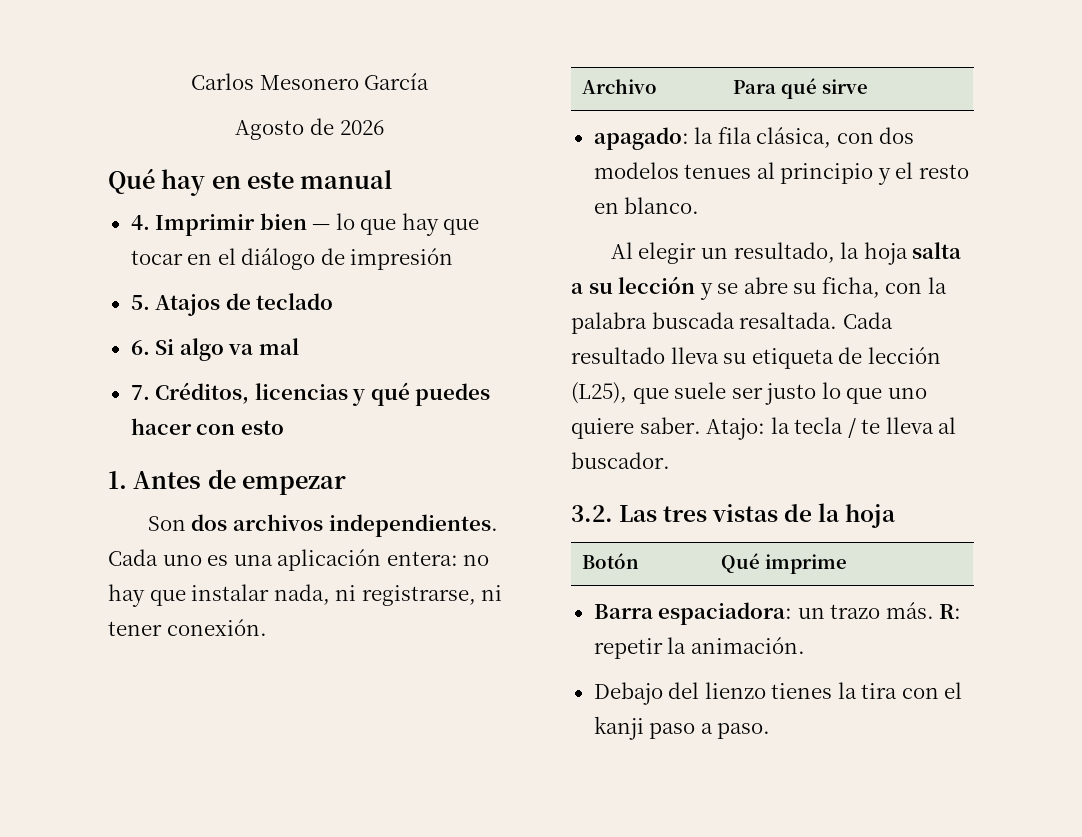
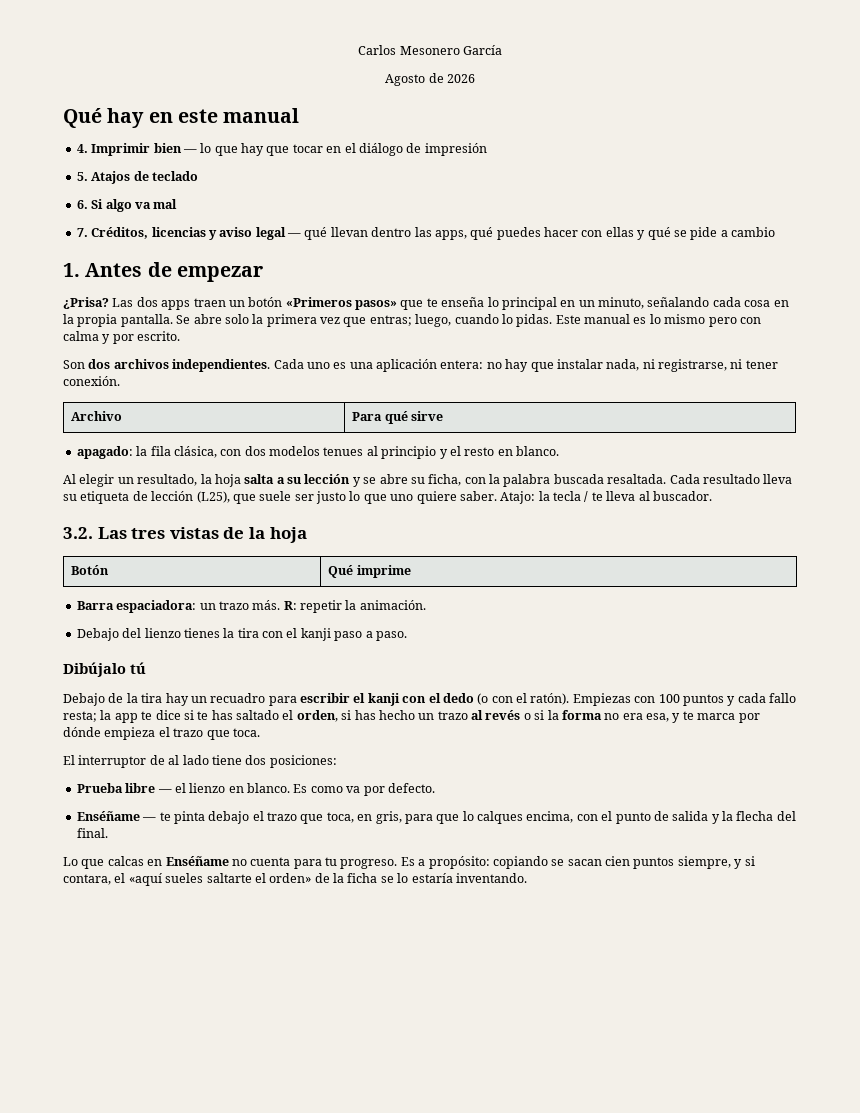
[370,382,491,406] [130,418,284,435] [108,469,347,495] qué puedes hacer con esto // 1. Antes de empezar -> [219,227,775,240] [63,262,263,282] [63,297,789,310] [63,314,761,327] [63,331,181,344] aviso legal — qué llevan dentro las apps, qué puedes hacer con ellas y qué se pide a cambio // 1. Antes de empezar // ¿Prisa? Las dos apps traen un botón «Primeros pasos» que te enseña lo principal en un minuto, señalando cada cosa en la propia pantalla. Se abre solo la primera vez que entras; luego, cuando lo pidas. Este manual es lo mismo pero con calma y por escrito.
(771, 731) none -> [63,662,146,677] [63,693,796,706] [63,710,760,723] [63,727,260,740] [63,755,337,768] [76,783,435,796] [76,811,796,824] [76,828,108,838] [63,856,755,869] [63,873,527,886] // Dibújalo tú // Debajo de la tira hay un recuadro para escribir el kanji con el dedo (o con el ratón). Empiezas con 100 puntos y cada fallo resta; la app te dice si te has saltado el orden, si has hecho un trazo al revés o si la forma no era esa, y te marca por dónde empieza el trazo que toca. // El interruptor de al lado tiene dos posiciones: // Prueba libre — el lienzo en blanco. Es como va por defecto. // Enséñame — te pinta debajo el trazo que toca, en gris, para que lo calques encima, con el punto de salida y la flecha del final. // Lo que calcas en Enséñame no cuenta para tu progreso. Es a propósito: copiando se sacan cien puntos siempre, y si contara, el «aquí sueles saltarte el orden» de la ficha se lo estaría inventando.

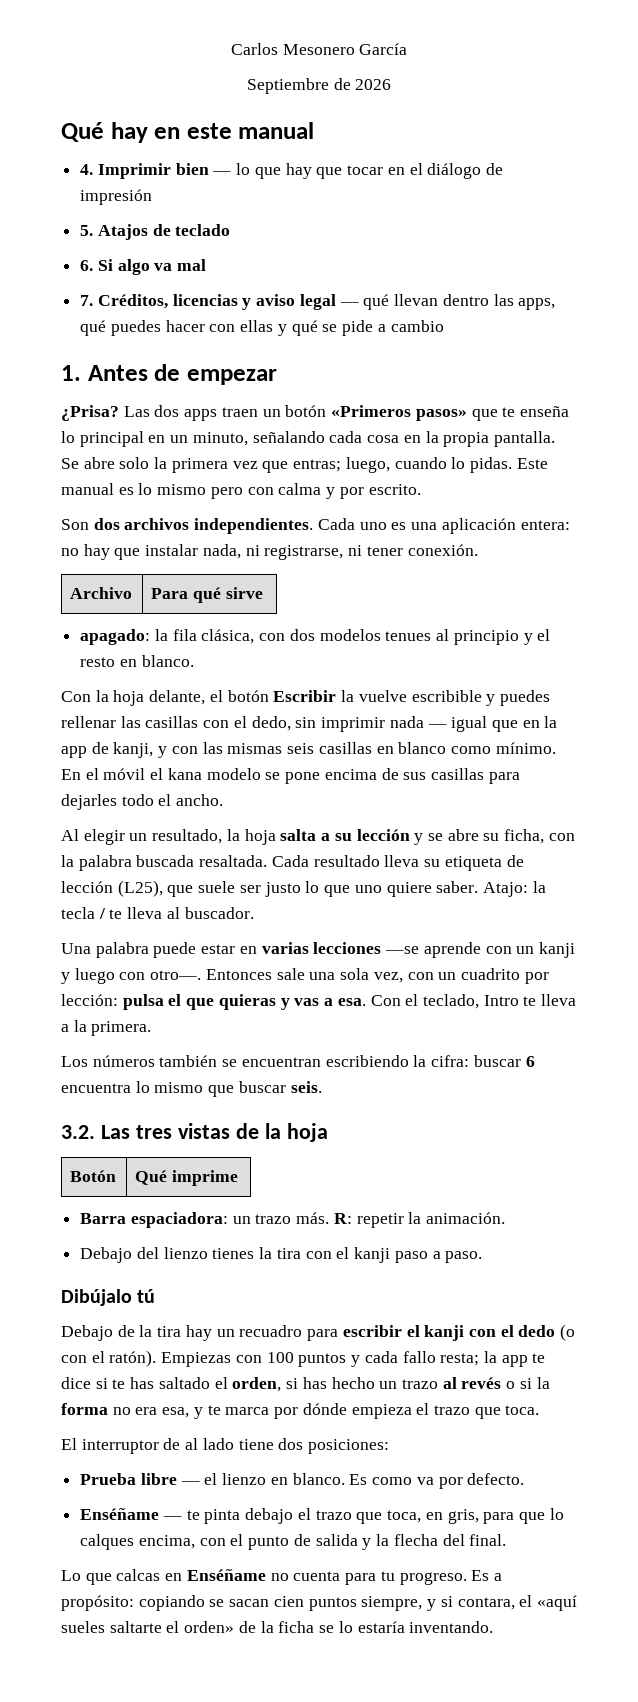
[385,74,426,86] Agosto -> [246,78,329,94] Septiembre
(559, 451) none -> [61,690,550,706] [61,716,558,732] [61,742,556,758] [61,768,520,784] [61,794,224,810] // Con la hoja delante, el botón Escribir la vuelve escribible y puedes rellenar las casillas con el dedo, sin imprimir nada — igual que en la app de kanji, y con las mismas seis casillas en blanco como mínimo. En el móvil el kana modelo se pone encima de sus casillas para dejarles todo el ancho.
(712, 496) none -> [61,942,575,958] [61,968,549,984] [61,994,577,1010] [61,1020,152,1036] [61,1055,535,1067] [61,1081,322,1097] // Una palabra puede estar en varias lecciones —se aprende con un kanji y luego con otro—. Entonces sale una sola vez, con un cuadrito por lección: pulsa el que quieras y vas a esa. Con el teclado, Intro te lleva a la primera. // Los números también se encuentran escribiendo la cifra: buscar 6 encuentra lo mismo que buscar seis.

